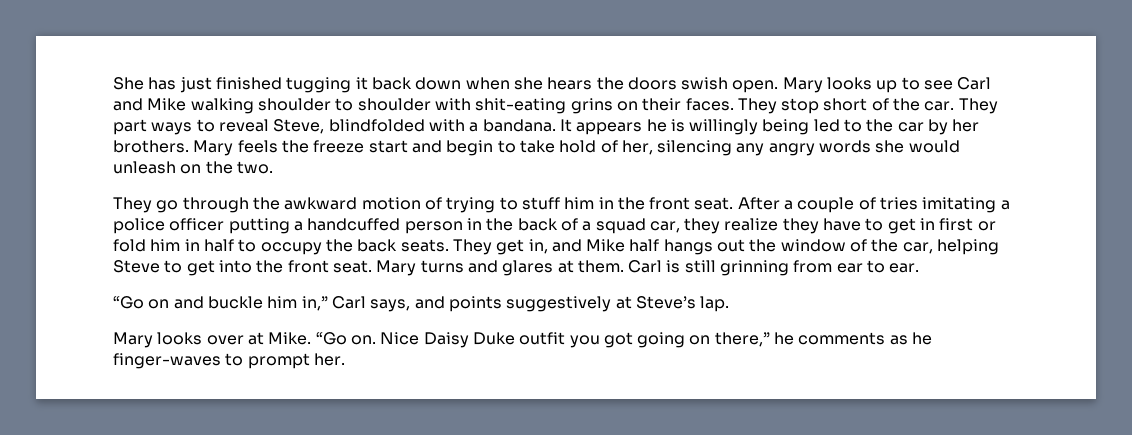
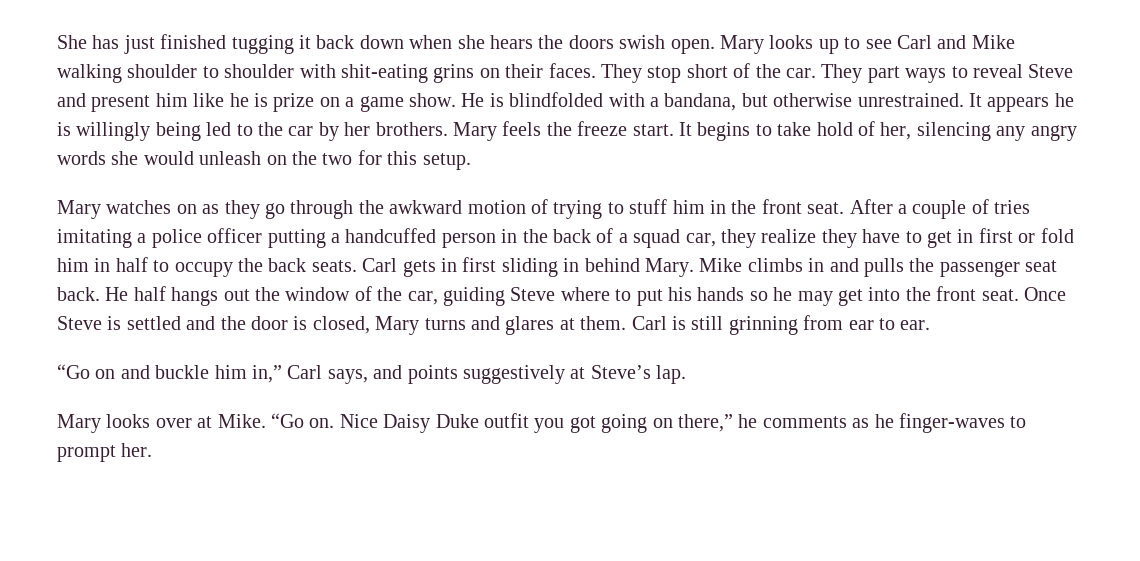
[273,119,556,134] Steve, blindfolded with a bandana. -> [1028,64,1074,78] [57,92,964,112] Steve and present him like he is prize on a game show. He is blindfolded with a bandana, but otherwise unrestrained.
[368,140,494,156] start and begin -> [632,122,751,141] start. It begins
[236,161,273,174] [113,197,152,213] two. // They -> [322,150,471,170] [57,200,260,219] two for this setup. // Mary watches on as they
[452,239,626,255] They get in, and Mike -> [362,257,1058,277] [57,287,129,301] Carl gets in first sliding in behind Mary. Mike climbs in and pulls the passenger seat back. He
[937,239,1000,255] [113,260,183,273] helping Steve to -> [442,287,833,306] guiding Steve where to put his hands so he may
(372, 266) none -> [1023,287,1066,301] [57,316,370,334] Once Steve is settled and the door is closed,

